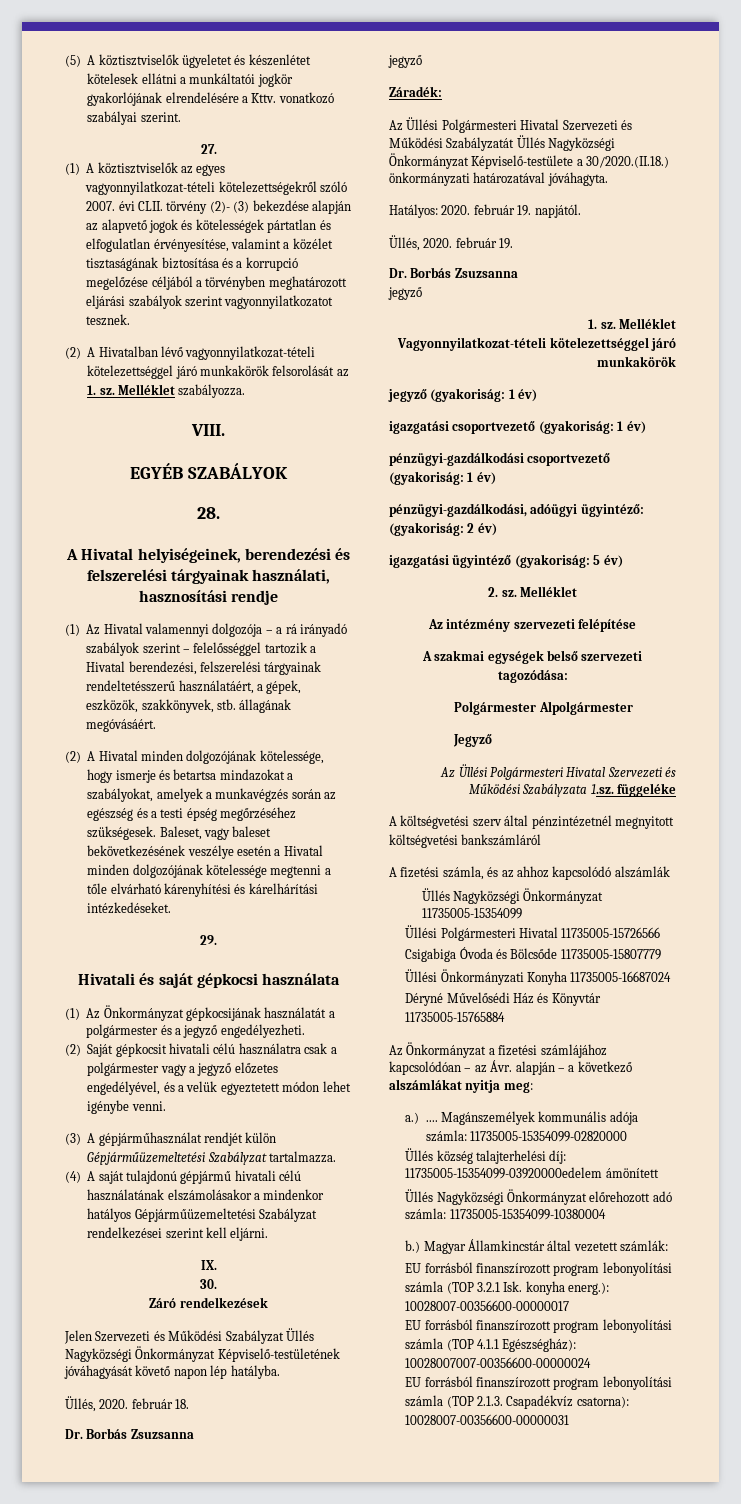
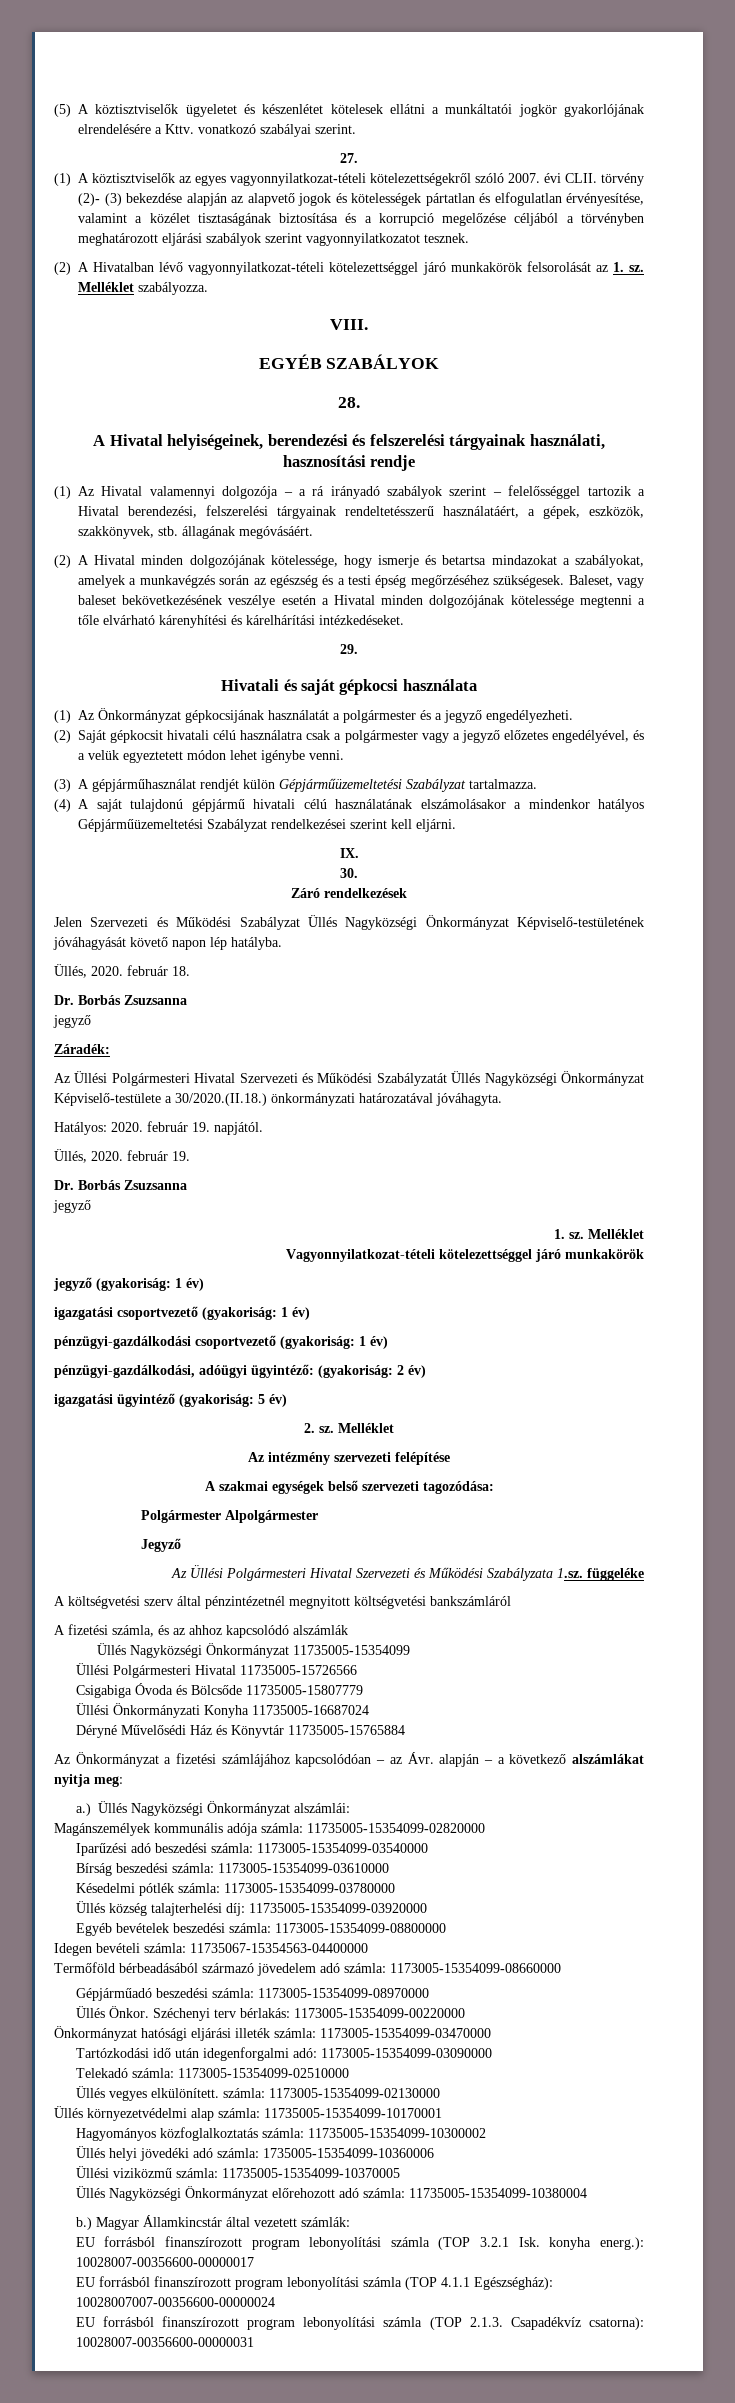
[425,1120,438,1122] .... -> [97,1801,350,1816] Üllés Nagyközségi Önkormányzat alszámlái: //
[405,1148,567,1164] [405,1167,659,1179] Üllés község talajterhelési díj: 11735005-15354099-03920000edelem ámönített -> [75,1843,428,1856] [75,1863,389,1876] [75,1883,395,1896] [75,1901,427,1916] [75,1923,446,1936] [54,1943,368,1956] [54,1962,561,1976] [75,1988,429,2001] [75,2006,465,2021] [54,2026,491,2041] [75,2047,492,2061] [75,2068,349,2078] [75,2086,440,2101] [54,2106,442,2121] [75,2127,486,2141] [75,2146,434,2161] [75,2166,400,2178] Iparűzési adó beszedési számla: 1173005-15354099-03540000 // Bírság beszedési számla: 1173005-15354099-03610000 // Késedelmi pótlék számla: 1173005-15354099-03780000 // Üllés község talajterhelési díj: 11735005-15354099-03920000 // Egyéb bevételek beszedési számla: 1173005-15354099-08800000 // Idegen bevételi számla: 11735067-15354563-04400000 // Termőföld bérbeadásából származó jövedelem adó számla: 1173005-15354099-08660000 // Gépjárműadó beszedési számla: 1173005-15354099-08970000 // Üllés Önkor. Széchenyi terv bérlakás: 1173005-15354099-00220000 // Önkormányzat hatósági eljárási illeték számla: 1173005-15354099-03470000 // Tartózkodási idő után idegenforgalmi adó: 1173005-15354099-03090000 // Telekadó számla: 1173005-15354099-02510000 // Üllés vegyes elkülönített. számla: 1173005-15354099-02130000 // Üllés környezetvédelmi alap számla: 11735005-15354099-10170001 // Hagyományos közfoglalkoztatás számla: 11735005-15354099-10300002 // Üllés helyi jövedéki adó számla: 1735005-15354099-10360006 // Üllési viziközmű számla: 11735005-15354099-10370005

